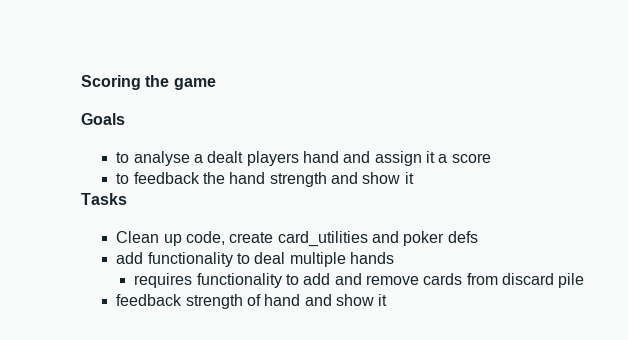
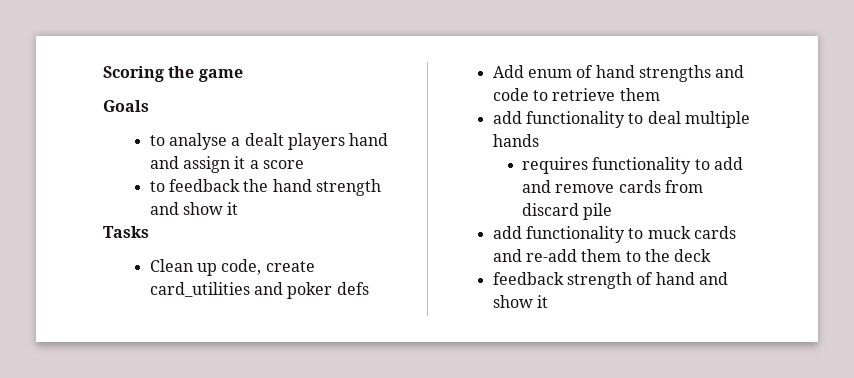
(478, 237) none -> [492,65,745,82] [492,88,660,101] // Add enum of hand strengths and code to retrieve them
(585, 280) none -> [492,226,737,243] [492,249,712,262] // add functionality to muck cards and re-add them to the deck

